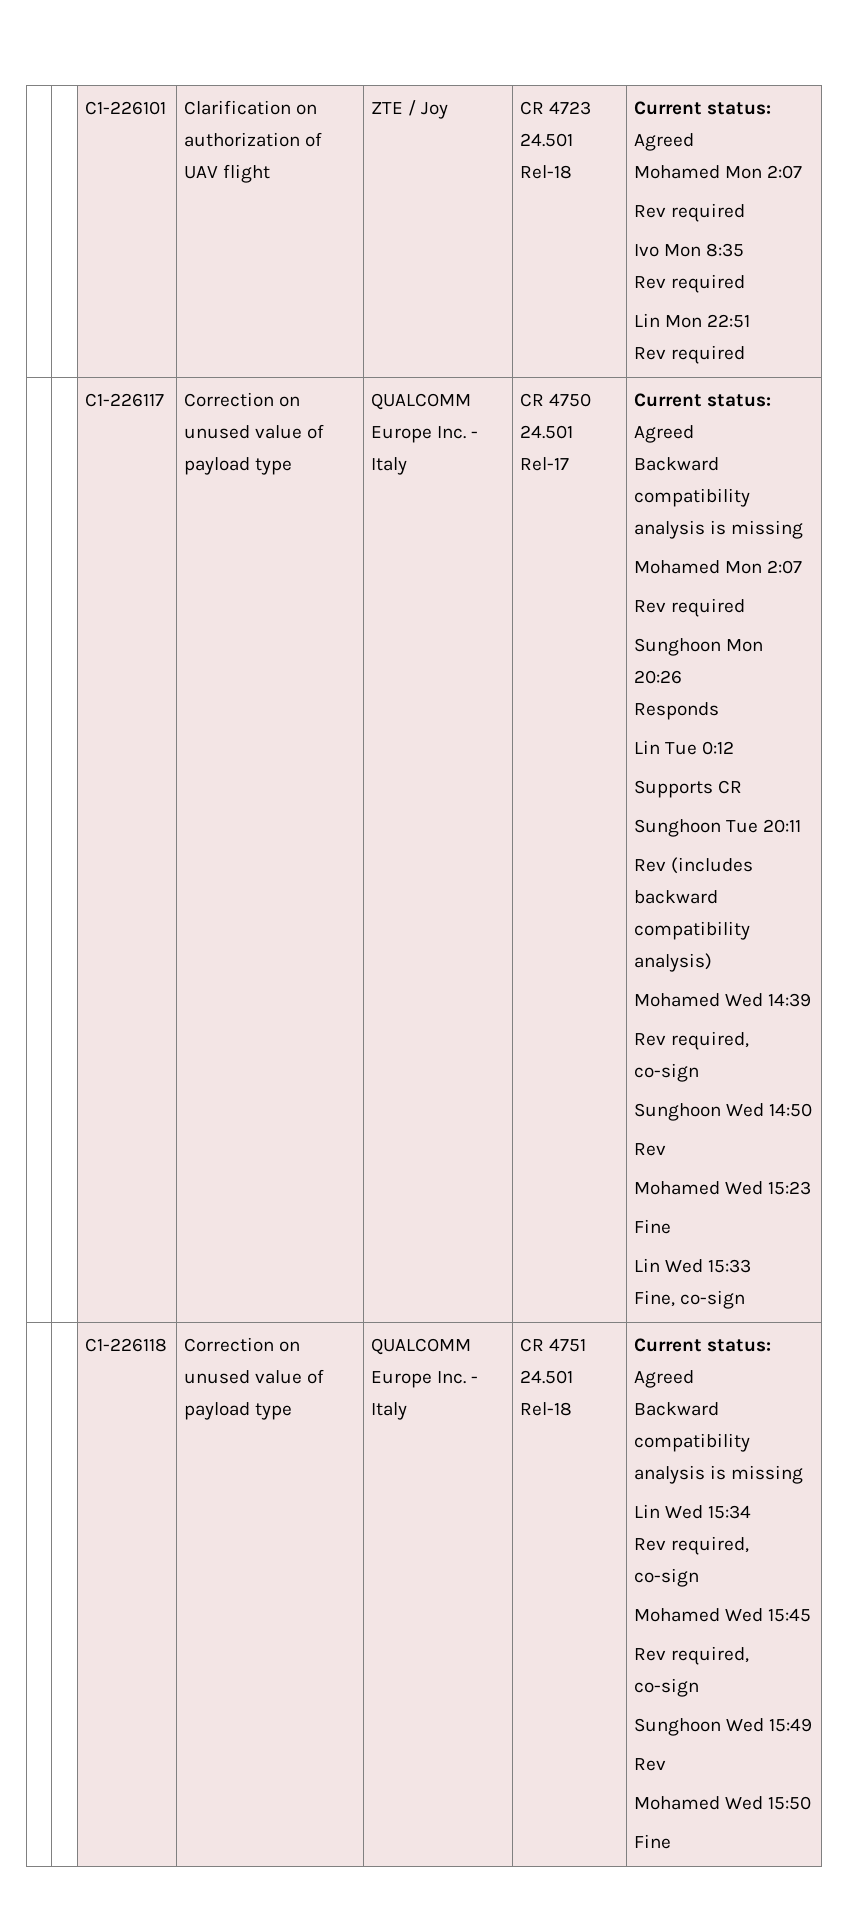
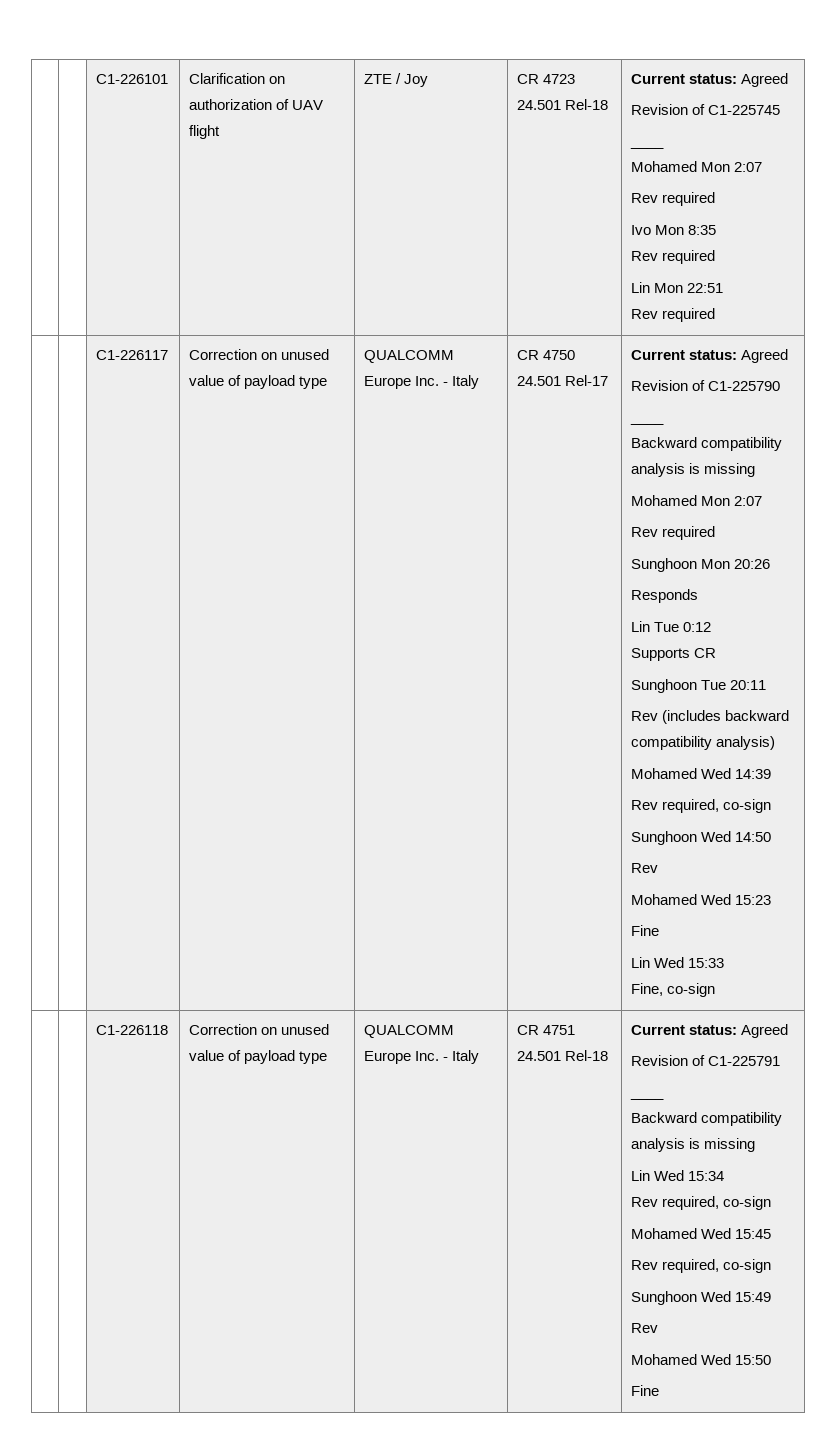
(695, 142) none -> [631,104,781,115] [630,146,665,149] // Revision of C1-225745 // ____
(695, 434) none -> [631,380,781,391] [630,422,665,425] // Revision of C1-225790 // ____
(695, 1379) none -> [631,1055,781,1066] [630,1097,665,1100] // Revision of C1-225791 // ____

